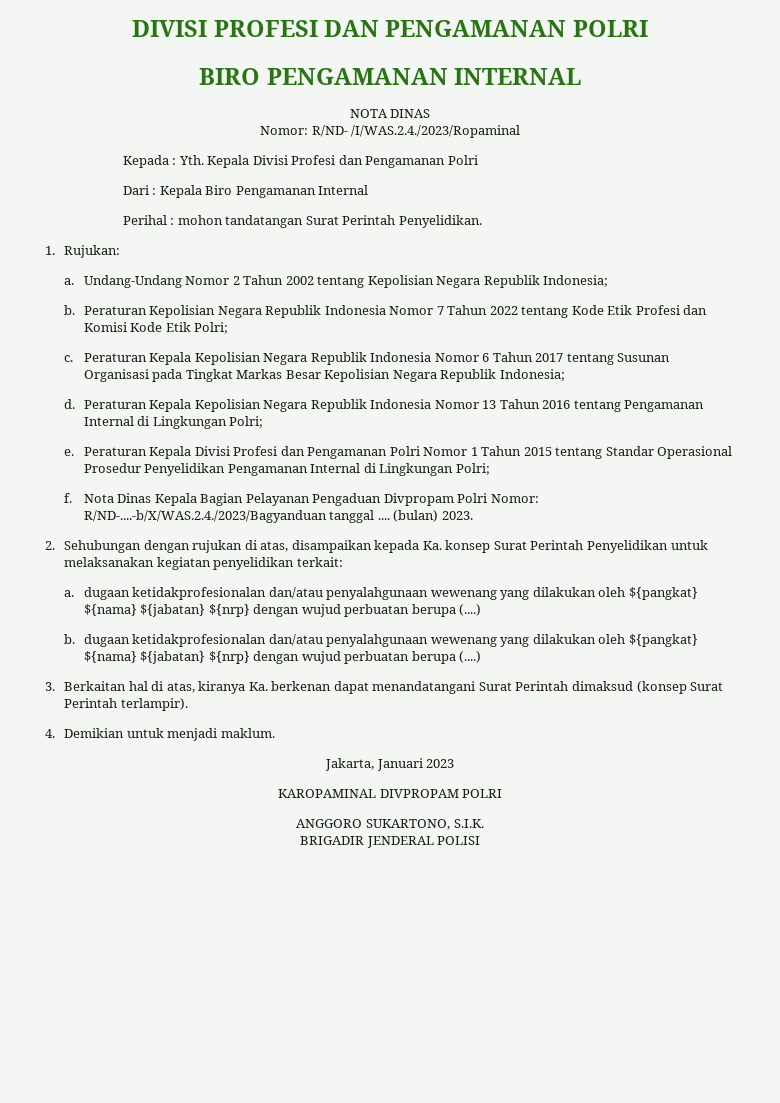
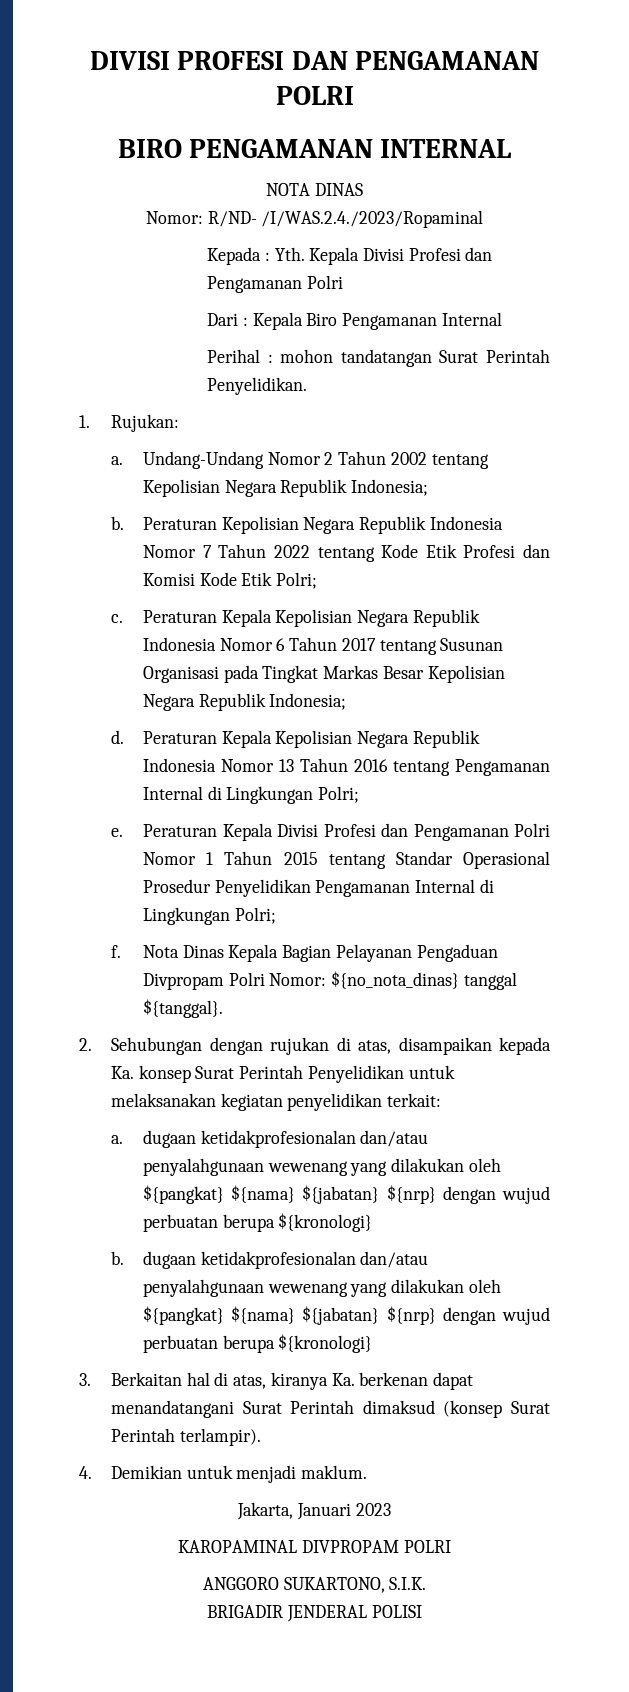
[83,510,473,523] R/ND-....-b/X/WAS.2.4./2023/Bagyanduan tanggal .... (bulan) 2023. -> [331,971,517,990] [143,999,224,1018] ${no_nota_dinas} tanggal ${tanggal}.
[459,604,482,616] (....) -> [278,1213,373,1232] ${kronologi}
[459,651,482,663] (....) -> [278,1334,373,1353] ${kronologi}

